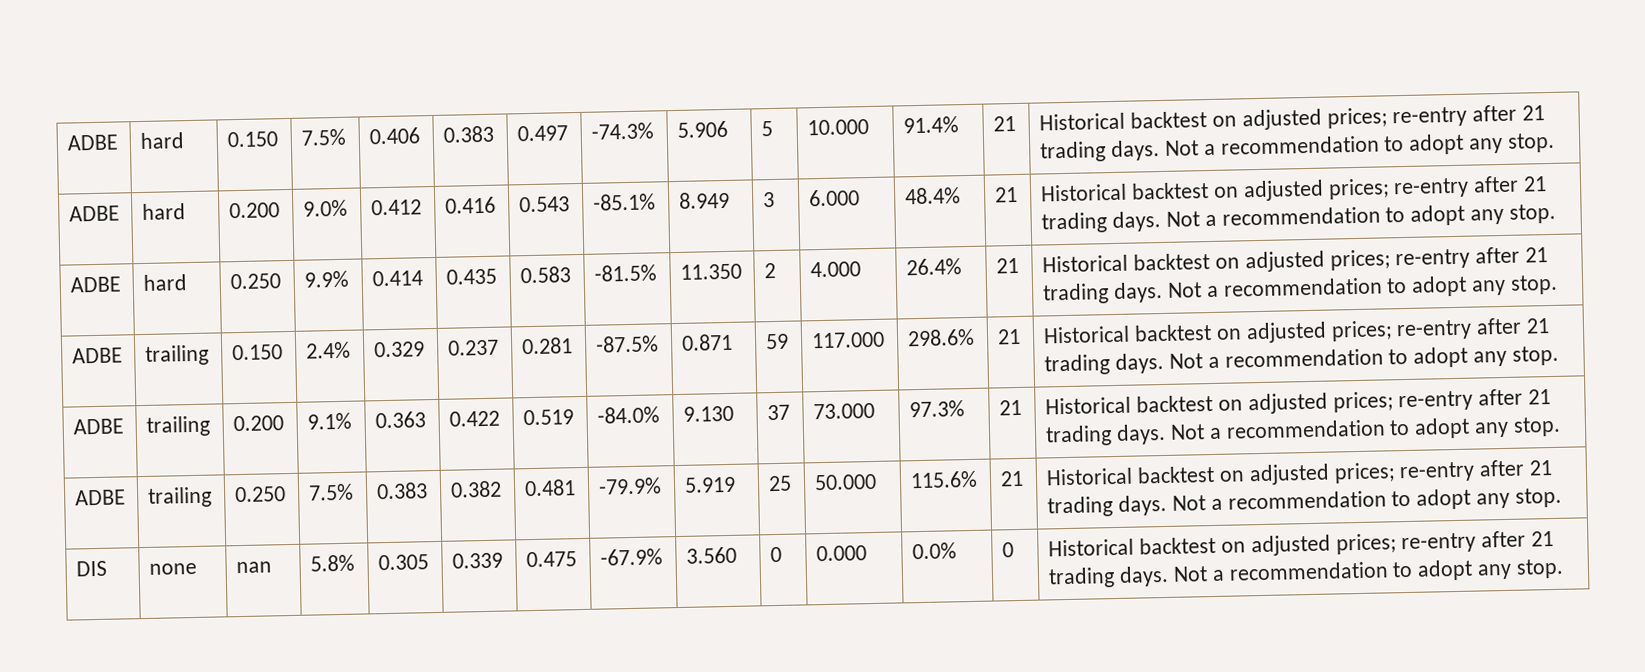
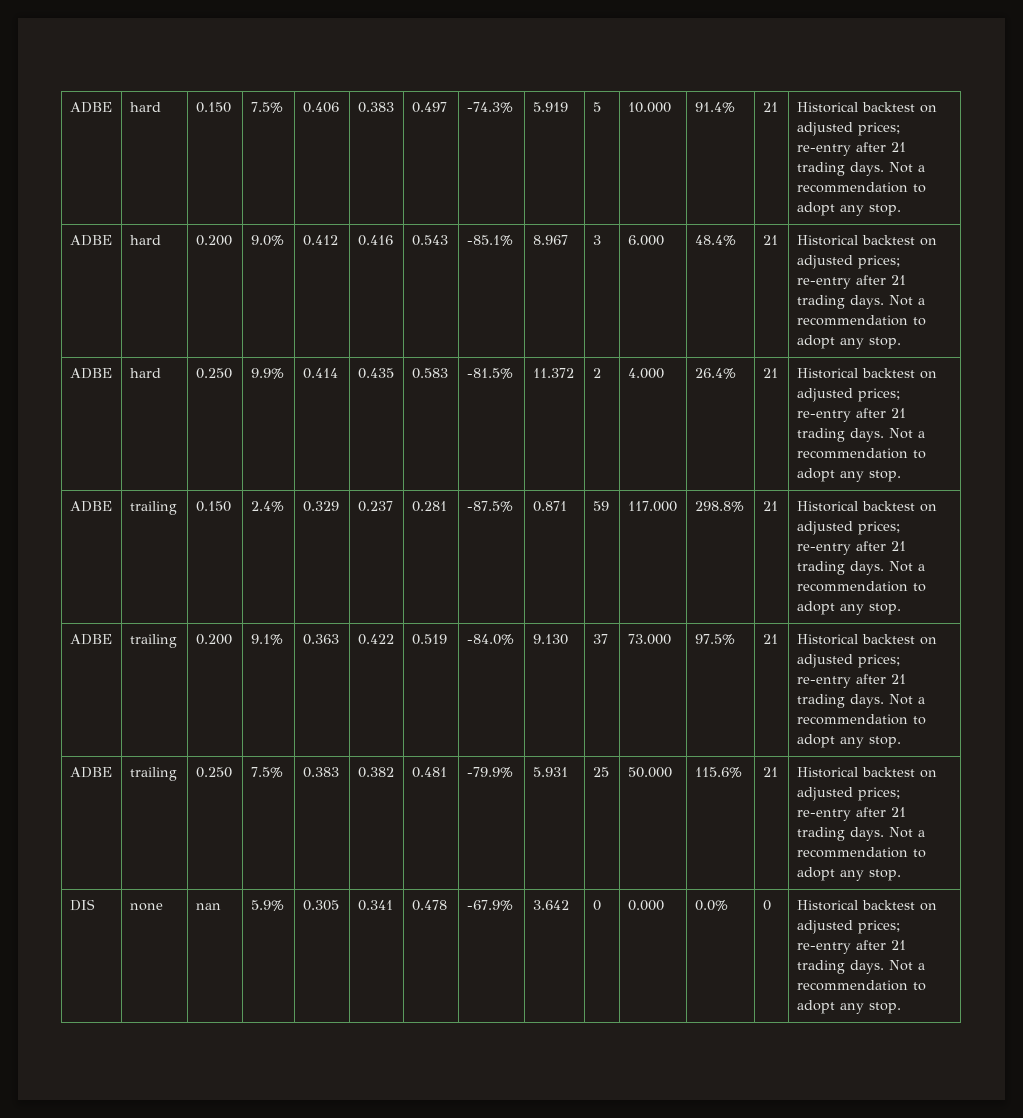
[677,120,729,138] 5.906 -> [532,102,568,112] 5.919
[679,191,731,209] 8.949 -> [532,235,568,245] 8.967
[680,263,743,280] 11.350 -> [532,368,574,378] 11.372
[907,328,976,347] 298.6% -> [694,501,744,512] 298.8%
[909,400,966,418] 97.3% -> [694,634,735,645] 97.5%
[684,476,737,493] 5.919 -> [532,767,568,777] 5.931
[310,554,356,572] 5.8% -> [250,900,284,911] 5.9%
[452,552,504,569] [526,551,578,568] 0.339 | 0.475 -> [357,900,393,911] [411,900,447,911] 0.341 | 0.478
[686,546,738,564] 3.560 -> [532,900,569,910] 3.642

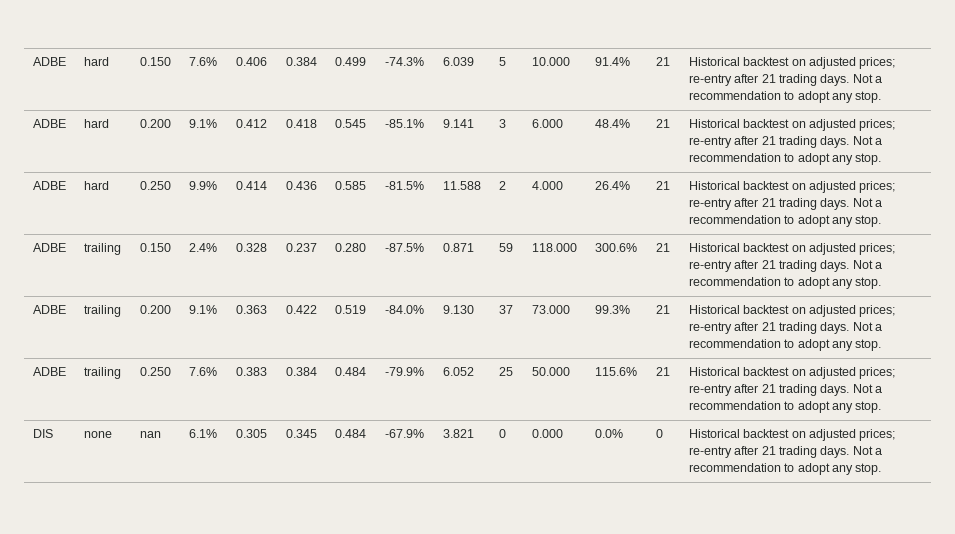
[250,102,283,113] 7.5% -> [188,57,217,66] 7.6%
[357,102,394,113] [411,102,447,113] 0.383 | 0.497 -> [285,57,317,66] [334,57,366,66] 0.384 | 0.499
[532,102,568,112] 5.919 -> [442,57,474,66] 6.039
[250,235,284,246] 9.0% -> [188,119,217,128] 9.1%
[357,235,393,246] [411,235,448,246] 0.416 | 0.543 -> [285,119,317,128] [334,119,366,128] 0.418 | 0.545
[532,235,568,245] 8.967 -> [442,119,474,128] 9.141
[357,368,394,379] [411,368,448,379] 0.435 | 0.583 -> [285,181,317,190] [334,181,366,190] 0.436 | 0.585
[532,368,574,378] 11.372 -> [442,181,481,190] 11.588
[302,501,339,512] 0.329 -> [235,243,267,252] 0.328
[411,501,447,512] 0.281 -> [334,243,366,252] 0.280
[627,501,677,512] [694,501,744,512] 117.000 | 298.8% -> [531,243,577,252] [594,243,637,252] 118.000 | 300.6%
[694,634,735,645] 97.5% -> [594,305,630,314] 99.3%
[250,767,283,778] [302,767,339,778] [357,767,394,778] [411,767,447,778] 7.5% | 0.383 | 0.382 | 0.481 -> [188,367,217,376] [235,367,267,376] [285,367,317,376] [334,367,366,376] 7.6% | 0.383 | 0.384 | 0.484
[532,767,568,777] 5.931 -> [442,367,474,376] 6.052
[250,900,284,911] 5.9% -> [188,429,217,438] 6.1%
[357,900,393,911] [411,900,447,911] 0.341 | 0.478 -> [285,429,317,438] [334,429,366,438] 0.345 | 0.484
[532,900,569,910] 3.642 -> [442,429,474,438] 3.821

